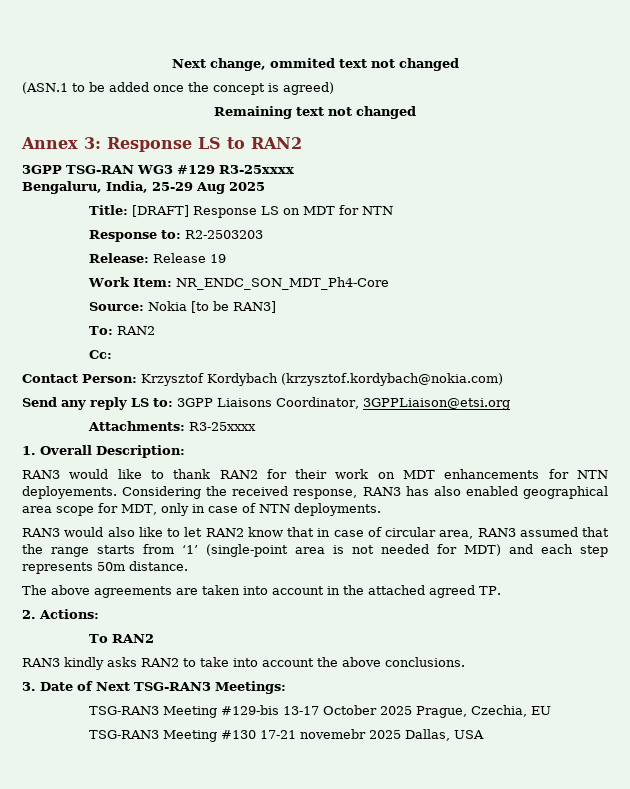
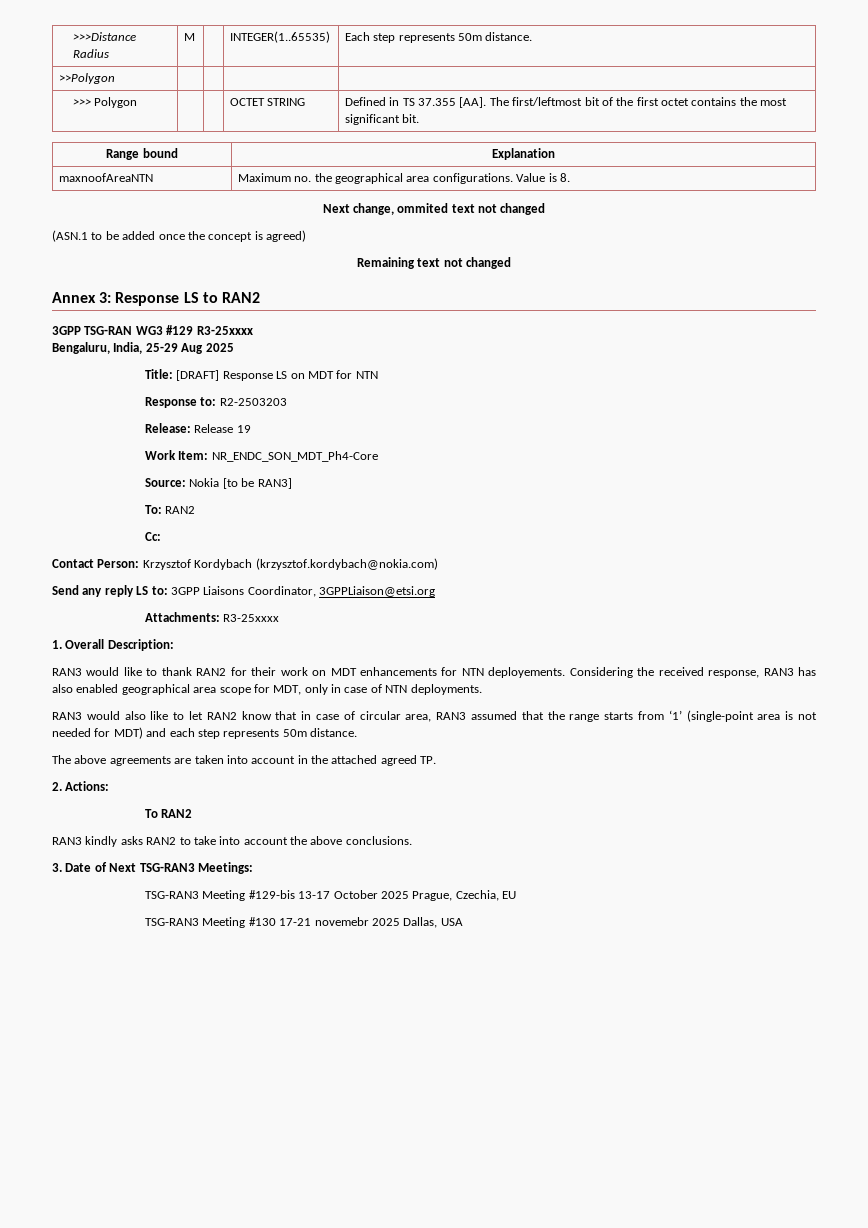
(171, 63) none -> [72,32,136,41] [72,49,109,58] [183,33,195,41] [229,31,330,43] [344,32,533,43] [58,73,115,84] [72,97,138,108] [229,98,306,106] [344,97,788,108] [344,114,420,125] [106,148,178,160] [492,148,555,160] [58,173,153,182] [237,173,570,184] >>>Distance Radius | M | | INTEGER(1..65535) | Each step represents 50m distance. // >>Polygon | | | | // >>> Polygon | | | OCTET STRING | Defined in TS 37.355 [AA]. The first/leftmost bit of the first octet contains the most significant bit. // Range bound | Explanation // maxnoofAreaNTN | Maximum no. the geographical area configurations. Value is 8. //

